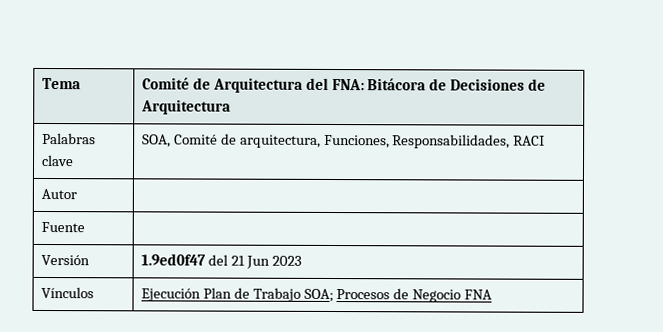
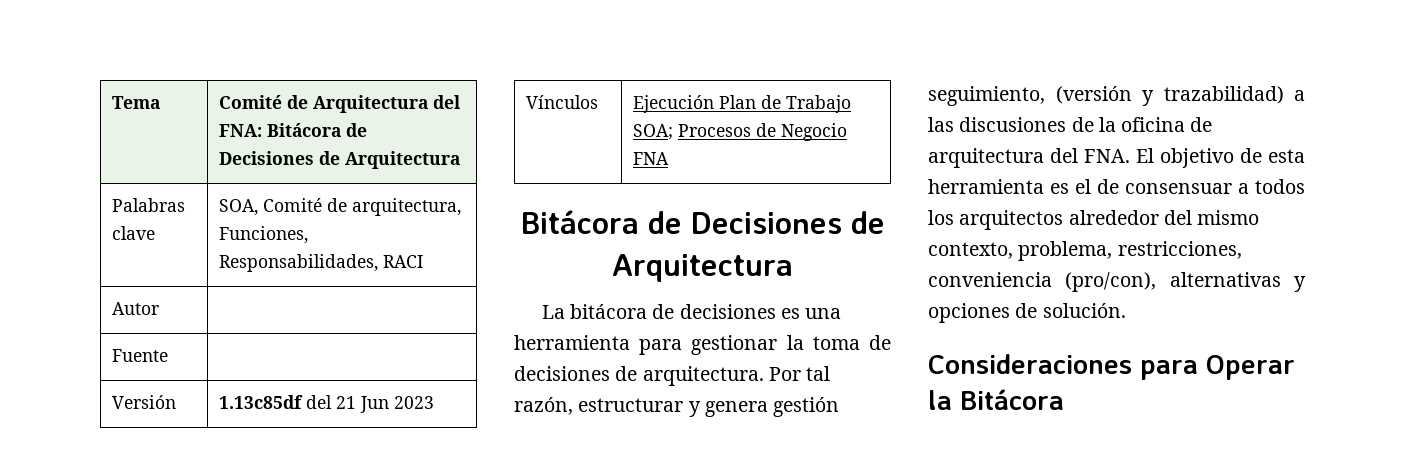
[140,253,206,266] 1.9ed0f47 -> [219,395,304,409] 1.13c85df
(493, 294) none -> [520,210,885,234] [612,254,793,282] [541,304,842,319] [514,335,891,355] [514,366,831,386] [514,397,840,417] [928,86,1305,106] [928,117,1213,132] [928,148,1305,168] [928,179,1305,194] [928,210,1260,230] [928,241,1242,261] [928,272,1306,292] [928,303,1126,323] [928,354,1295,380] [928,389,1064,410] // Bitácora de Decisiones de Arquitectura // La bitácora de decisiones es una herramienta para gestionar la toma de decisiones de arquitectura. Por tal razón, estructurar y genera gestión seguimiento, (versión y trazabilidad) a las discusiones de la oficina de arquitectura del FNA. El objetivo de esta herramienta es el de consensuar a todos los arquitectos alrededor del mismo contexto, problema, restricciones, conveniencia (pro/con), alternativas y opciones de solución. // Consideraciones para Operar la Bitácora

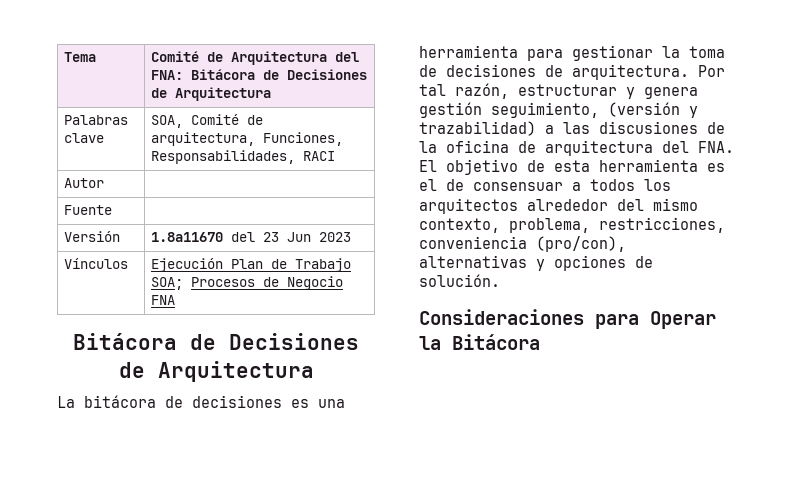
[219,395,357,409] 1.13c85df del 21 -> [151,232,280,242] 1.8a11670 del 23

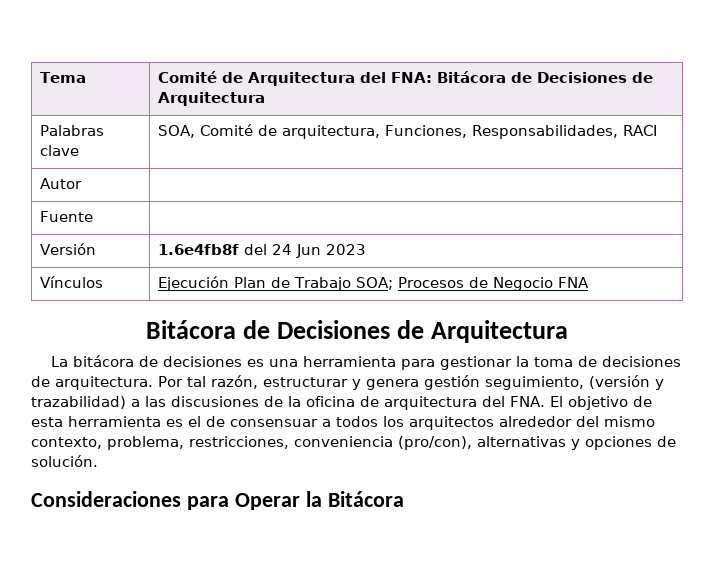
[151,232,280,242] 1.8a11670 del 23 -> [158,244,293,255] 1.6e4fb8f del 24

